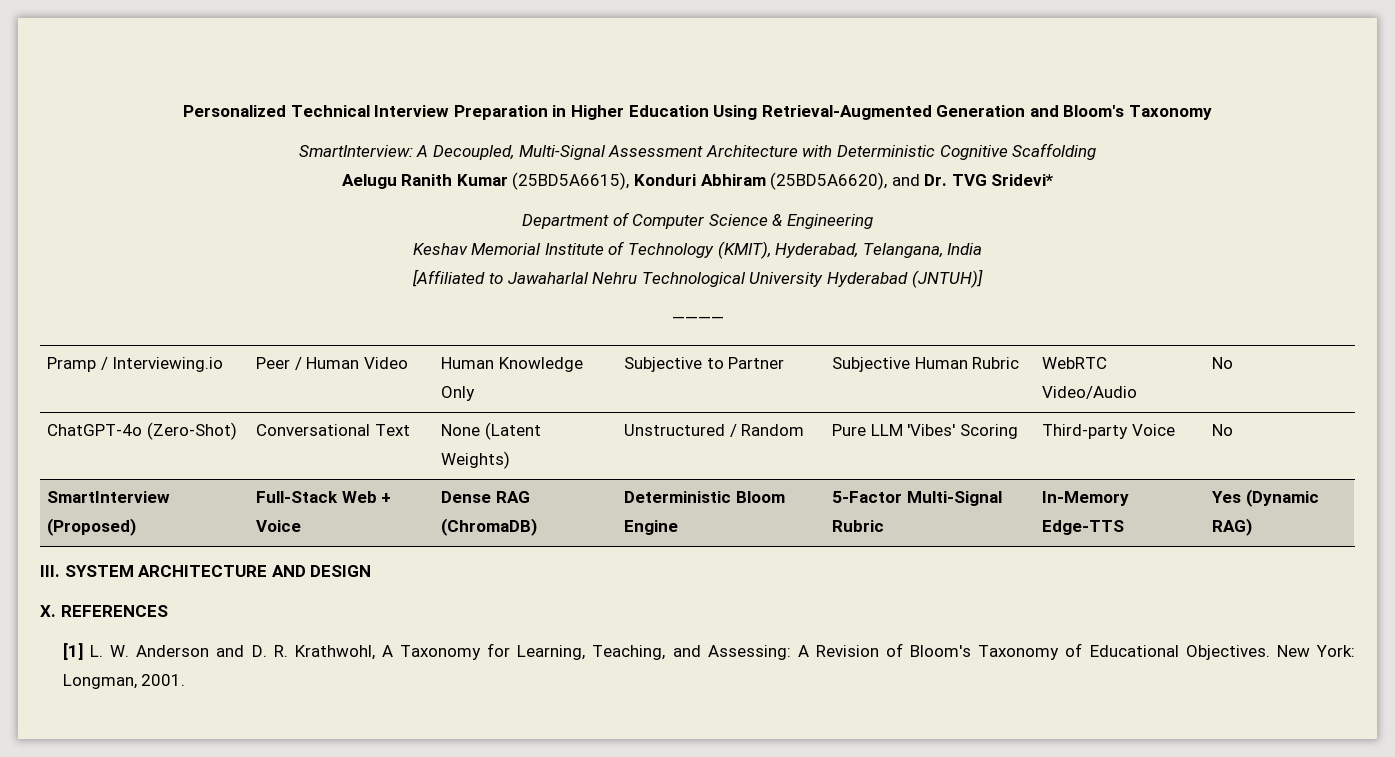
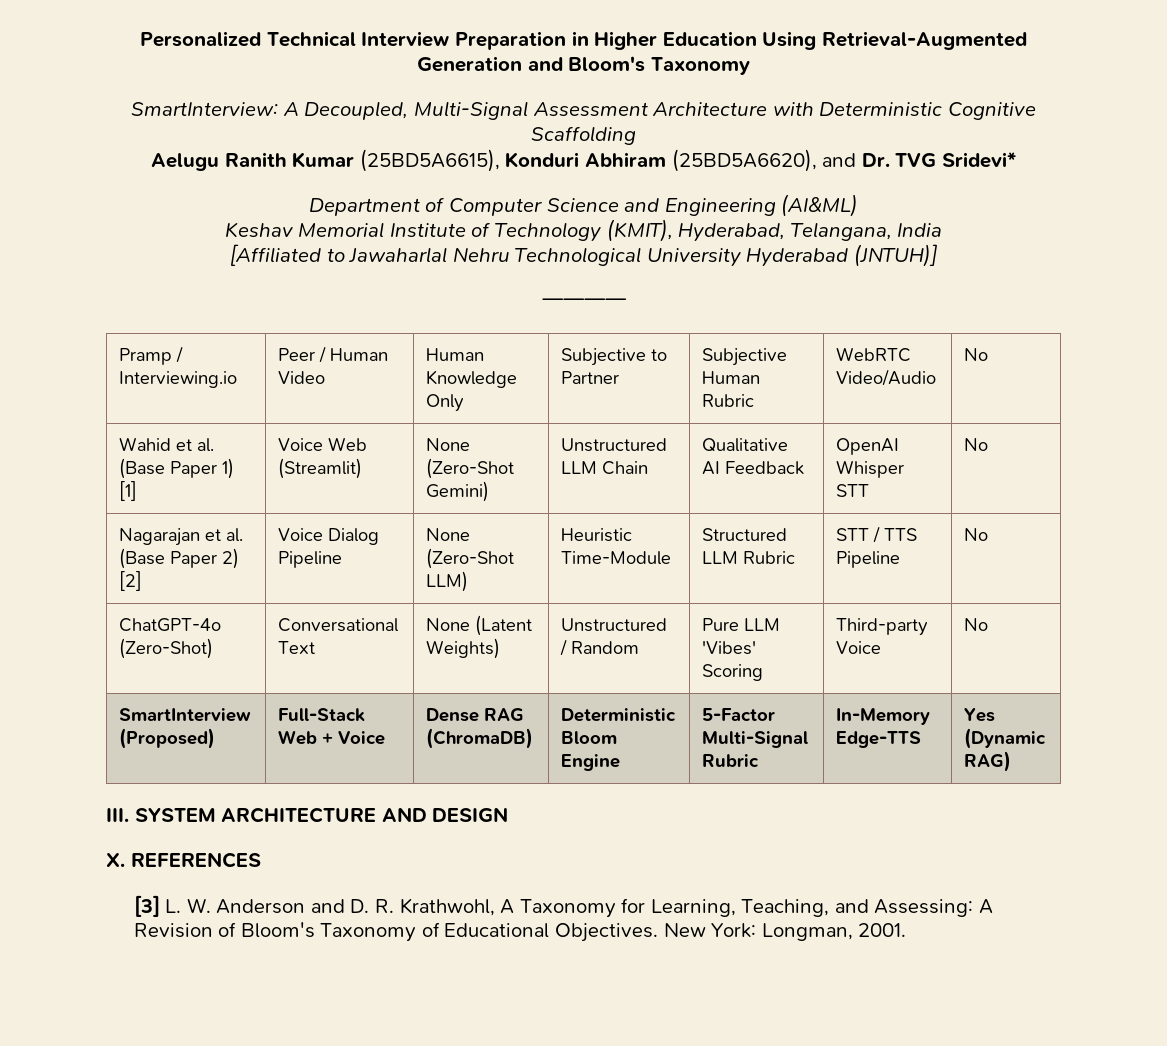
[772,214,783,226] & -> [624,198,660,212] and
(873, 221) none -> [781,194,859,217] (AI&ML)
(1233, 363) none -> [119,437,215,452] [119,458,235,479] [119,481,138,501] [278,437,368,451] [278,458,363,479] [426,438,471,451] [426,458,515,479] [426,481,490,502] [561,438,668,452] [561,461,649,475] [702,438,789,452] [702,461,805,475] [836,438,900,455] [836,460,905,478] [836,484,870,497] [964,438,989,451] [119,528,244,546] [119,548,240,569] [119,571,143,591] [278,528,380,545] [278,551,343,568] [426,528,471,541] [426,548,515,569] [426,571,469,592] [561,528,633,542] [561,551,672,565] [702,528,788,541] [702,551,796,564] [836,526,918,543] [836,551,901,568] [964,528,989,541] // Wahid et al. (Base Paper 1) [1] | Voice Web (Streamlit) | None (Zero-Shot Gemini) | Unstructured LLM Chain | Qualitative AI Feedback | OpenAI Whisper STT | No // Nagarajan et al. (Base Paper 2) [2] | Voice Dialog Pipeline | None (Zero-Shot LLM) | Heuristic Time-Module | Structured LLM Rubric | STT / TTS Pipeline | No
[62,643,83,660] [1] -> [133,895,160,917] [3]

